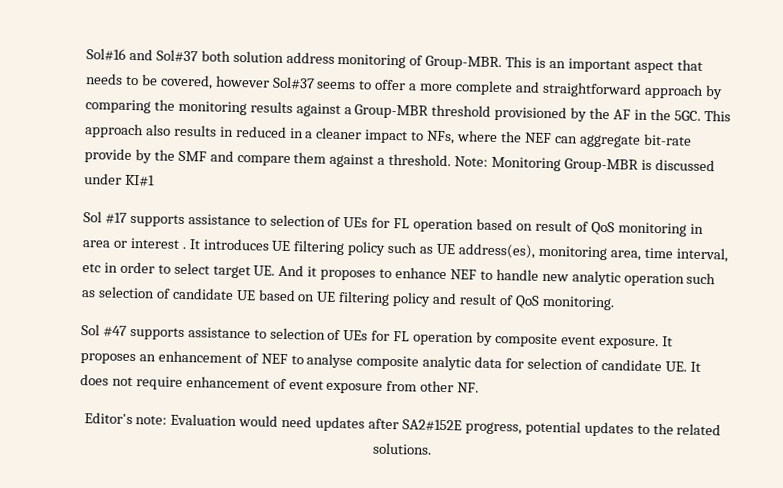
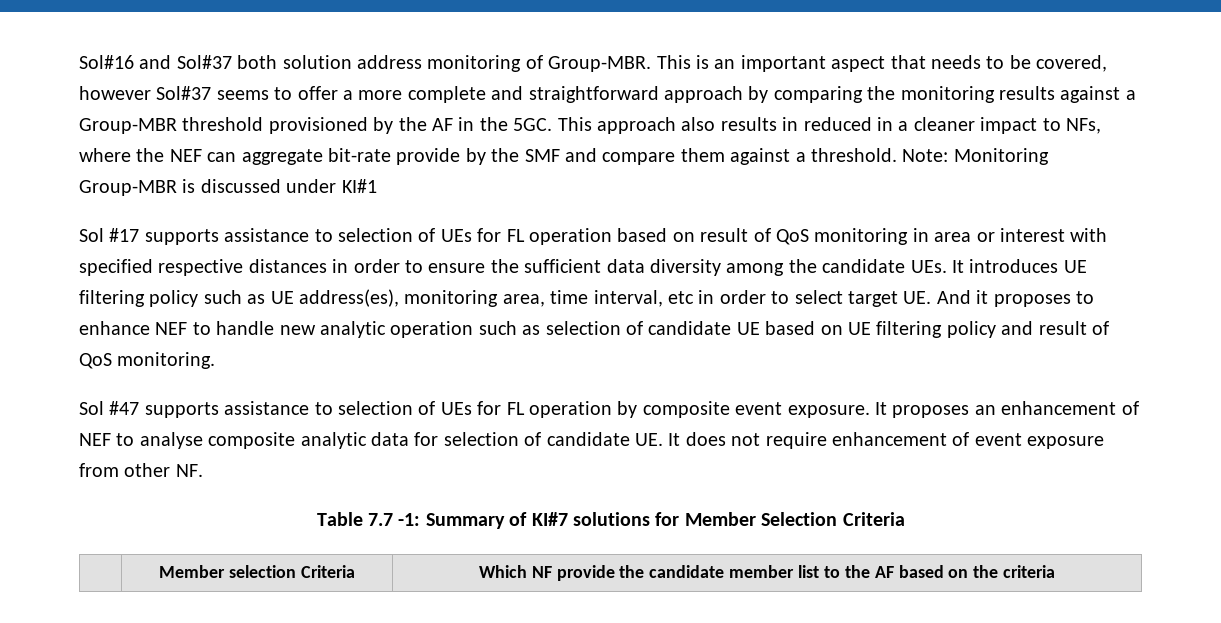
[181,246,186,250] . -> [1070,228,1108,242] [79,259,947,276] with specified respective distances in order to ensure the sufficient data diversity among the candidate UEs.
[83,412,722,437] [372,442,432,455] Editor's note: Evaluation would need updates after SA2#152E progress, potential updates to the related solutions. -> [316,512,905,529] [159,565,355,578] [478,565,1056,581] Table 7.7 -1: Summary of KI#7 solutions for Member Selection Criteria // | Member selection Criteria | Which NF provide the candidate member list to the AF based on the criteria

